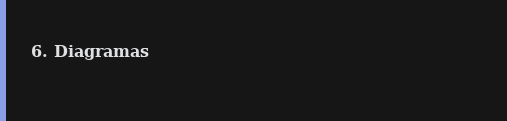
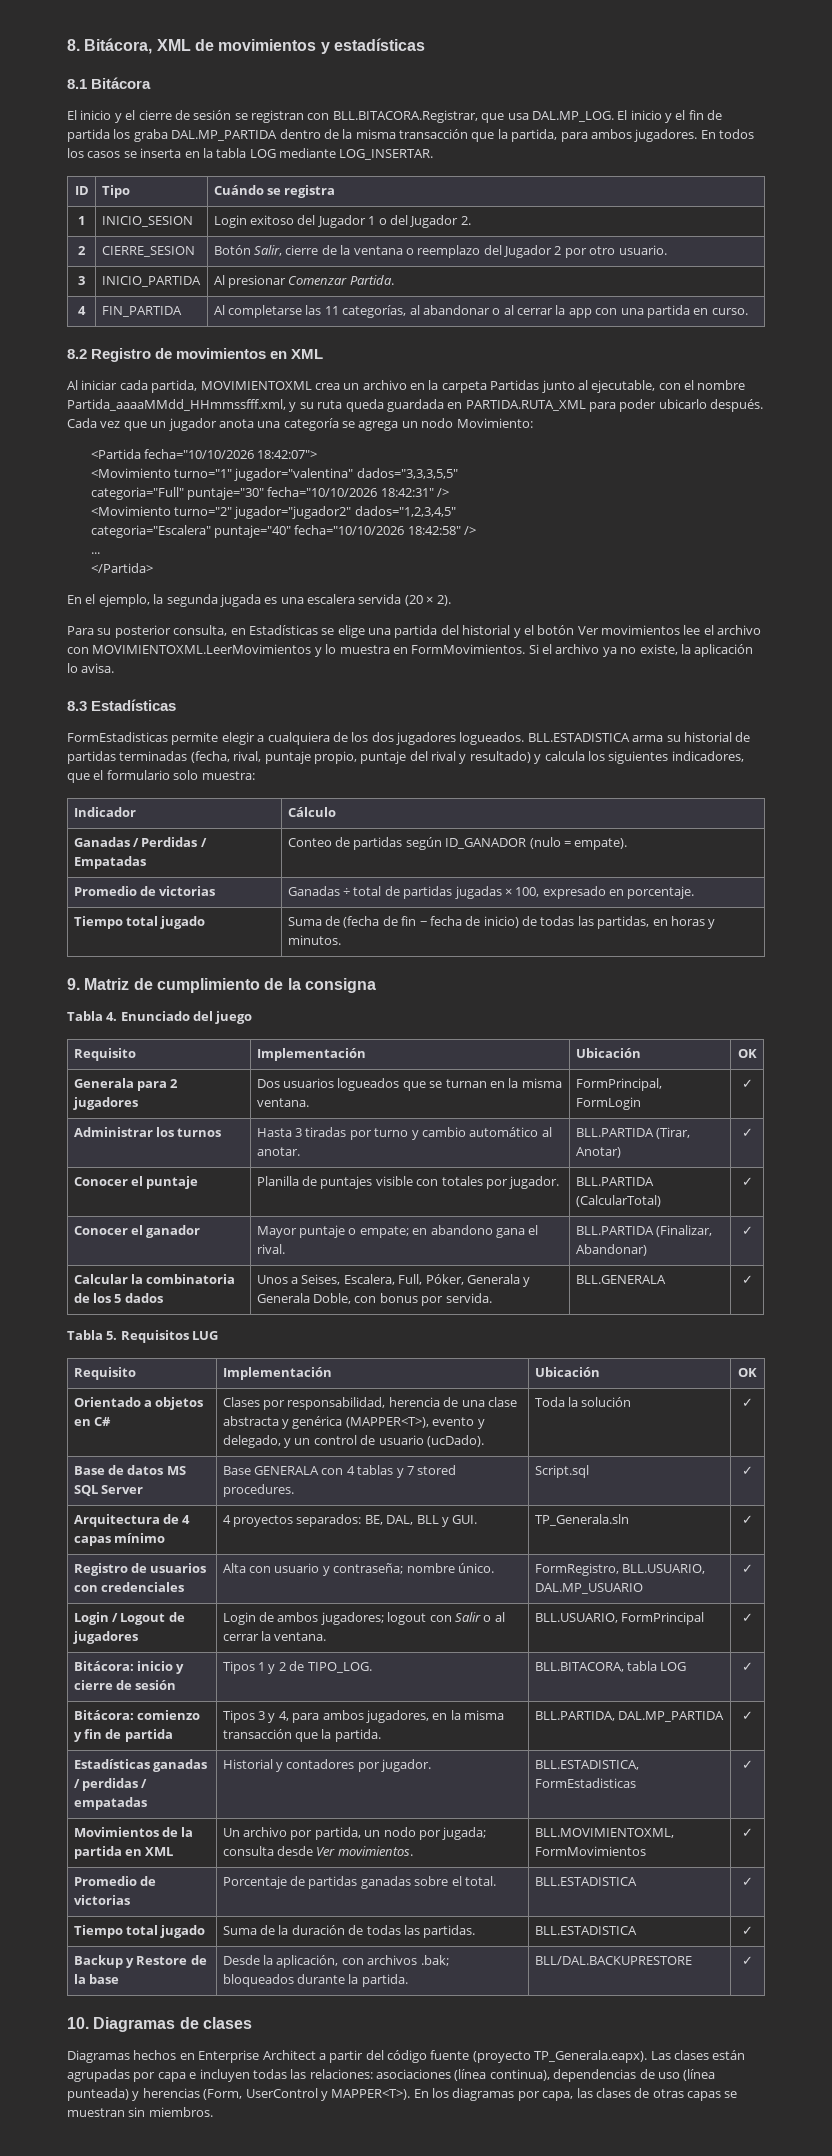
[31,45,149,60] 6. Diagramas -> [67,38,425,54] [67,77,152,89] [67,110,723,123] [67,129,754,142] [67,148,434,160] [74,186,89,195] [101,185,130,198] [213,185,336,198] [78,216,85,225] [101,216,193,227] [213,215,471,228] [78,246,86,255] [101,246,195,257] [213,245,667,258] [78,276,85,285] [101,276,201,287] [213,275,394,288] [78,306,86,315] [101,306,182,317] [213,305,748,318] [67,348,324,362] [67,380,746,393] [67,399,764,412] [67,418,533,431] [90,449,318,459] [90,468,458,481] [90,487,450,500] [90,506,456,519] [90,525,477,538] [90,552,100,554] [90,563,153,573] [67,594,451,607] [67,625,762,638] [67,644,754,657] [67,663,115,673] [67,699,177,711] [67,732,751,745] [67,751,744,764] [67,770,255,783] [73,807,136,817] [287,807,336,817] [73,837,207,847] [73,856,146,869] [287,837,628,850] [73,886,216,896] [287,886,695,899] [73,916,206,929] [287,916,716,929] [287,935,341,945] [67,978,376,993] [67,1011,253,1024] [73,1048,136,1061] [256,1048,366,1061] [575,1048,641,1058] [737,1049,757,1058] [73,1078,179,1091] [72,1097,138,1110] [256,1078,562,1091] [256,1098,309,1107] [575,1078,662,1091] [575,1097,641,1110] [741,1079,753,1088] [73,1127,222,1137] [256,1127,552,1140] [256,1147,300,1156] [575,1127,691,1139] [575,1147,621,1158] [741,1128,753,1137] [73,1176,199,1189] [256,1176,560,1189] [575,1177,654,1186] [575,1195,661,1207] [741,1177,753,1186] [73,1225,201,1238] [256,1225,539,1238] [256,1244,285,1254] [575,1225,713,1237] [575,1244,647,1256] [741,1226,753,1235] [73,1274,236,1284] [73,1293,163,1303] [256,1274,531,1287] [256,1293,492,1306] [575,1275,666,1284] [741,1275,753,1284] [67,1330,219,1343] [73,1367,136,1380] [222,1367,332,1380] [534,1367,600,1377] [738,1368,757,1377] [73,1397,204,1410] [73,1417,112,1426] [222,1397,517,1410] [222,1416,485,1429] [222,1435,484,1448] [534,1397,632,1407] [742,1398,753,1407] [73,1465,186,1475] [73,1485,144,1496] [222,1465,457,1478] [222,1484,294,1497] [534,1465,589,1478] [742,1466,753,1475] [73,1514,191,1527] [73,1533,166,1546] [222,1514,478,1527] [534,1514,629,1526] [742,1515,753,1524] [73,1563,207,1576] [73,1582,185,1592] [222,1563,494,1576] [534,1563,706,1576] [534,1583,643,1594] [742,1564,753,1573] [73,1612,185,1625] [72,1631,138,1644] [222,1612,505,1625] [222,1631,327,1641] [534,1612,705,1625] [742,1613,753,1622] [73,1661,185,1674] [73,1680,177,1690] [222,1661,372,1674] [534,1661,687,1672] [742,1662,753,1671] [73,1710,201,1720] [73,1729,173,1742] [222,1710,505,1723] [222,1729,381,1742] [534,1711,725,1722] [742,1711,753,1720] [73,1759,208,1772] [73,1778,148,1791] [73,1797,147,1810] [222,1759,432,1772] [534,1760,639,1770] [534,1778,636,1788] [742,1760,753,1769] [73,1827,194,1837] [73,1846,174,1859] [222,1827,487,1840] [222,1846,413,1856] [534,1828,674,1838] [534,1846,646,1856] [742,1828,753,1837] [73,1876,157,1886] [73,1895,130,1905] [222,1876,496,1889] [534,1877,637,1886] [742,1877,753,1886] [73,1925,206,1938] [222,1925,476,1938] [534,1926,637,1935] [742,1926,753,1935] [73,1955,207,1968] [73,1974,120,1984] [222,1955,449,1968] [222,1974,408,1987] [534,1956,692,1965] [742,1956,753,1965] [67,2017,252,2032] [67,2050,746,2063] [67,2069,716,2082] [67,2088,738,2101] [67,2107,213,2117] 8. Bitácora, XML de movimientos y estadísticas // 8.1 Bitácora // El inicio y el cierre de sesión se registran con BLL.BITACORA.Registrar, que usa DAL.MP_LOG. El inicio y el fin de partida los graba DAL.MP_PARTIDA dentro de la misma transacción que la partida, para ambos jugadores. En todos los casos se inserta en la tabla LOG mediante LOG_INSERTAR. // ID | Tipo | Cuándo se registra // 1 | INICIO_SESION | Login exitoso del Jugador 1 o del Jugador 2. // 2 | CIERRE_SESION | Botón Salir, cierre de la ventana o reemplazo del Jugador 2 por otro usuario. // 3 | INICIO_PARTIDA | Al presionar Comenzar Partida. // 4 | FIN_PARTIDA | Al completarse las 11 categorías, al abandonar o al cerrar la app con una partida en curso. // 8.2 Registro de movimientos en XML // Al iniciar cada partida, MOVIMIENTOXML crea un archivo en la carpeta Partidas junto al ejecutable, con el nombre Partida_aaaaMMdd_HHmmssfff.xml, y su ruta queda guardada en PARTIDA.RUTA_XML para poder ubicarlo después. Cada vez que un jugador anota una categoría se agrega un nodo Movimiento: // <Partida fecha="10/10/2026 18:42:07"> // <Movimiento turno="1" jugador="valentina" dados="3,3,3,5,5" // categoria="Full" puntaje="30" fecha="10/10/2026 18:42:31" /> // <Movimiento turno="2" jugador="jugador2" dados="1,2,3,4,5" // categoria="Escalera" puntaje="40" fecha="10/10/2026 18:42:58" /> // ... // </Partida> // En el ejemplo, la segunda jugada es una escalera servida (20 × 2). // Para su posterior consulta, en Estadísticas se elige una partida del historial y el botón Ver movimientos lee el archivo con MOVIMIENTOXML.LeerMovimientos y lo muestra en FormMovimientos. Si el archivo ya no existe, la aplicación lo avisa. // 8.3 Estadísticas // FormEstadisticas permite elegir a cualquiera de los dos jugadores logueados. BLL.ESTADISTICA arma su historial de partidas terminadas (fecha, rival, puntaje propio, puntaje del rival y resultado) y calcula los siguientes indicadores, que el formulario solo muestra: // Indicador | Cálculo // Ganadas / Perdidas / Empatadas | Conteo de partidas según ID_GANADOR (nulo = empate). // Promedio de victorias | Ganadas ÷ total de partidas jugadas × 100, expresado en porcentaje. // Tiempo total jugado | Suma de (fecha de fin − fecha de inicio) de todas las partidas, en horas y minutos. // 9. Matriz de cumplimiento de la consigna // Tabla 4. Enunciado del juego // Requisito | Implementación | Ubicación | OK // Generala para 2 jugadores | Dos usuarios logueados que se turnan en la misma ventana. | FormPrincipal, FormLogin | ✓ // Administrar los turnos | Hasta 3 tiradas por turno y cambio automático al anotar. | BLL.PARTIDA (Tirar, Anotar) | ✓ // Conocer el puntaje | Planilla de puntajes visible con totales por jugador. | BLL.PARTIDA (CalcularTotal) | ✓ // Conocer el ganador | Mayor puntaje o empate; en abandono gana el rival. | BLL.PARTIDA (Finalizar, Abandonar) | ✓ // Calcular la combinatoria de los 5 dados | Unos a Seises, Escalera, Full, Póker, Generala y Generala Doble, con bonus por servida. | BLL.GENERALA | ✓ // Tabla 5. Requisitos LUG // Requisito | Implementación | Ubicación | OK // Orientado a objetos en C# | Clases por responsabilidad, herencia de una clase abstracta y genérica (MAPPER<T>), evento y delegado, y un control de usuario (ucDado). | Toda la solución | ✓ // Base de datos MS SQL Server | Base GENERALA con 4 tablas y 7 stored procedures. | Script.sql | ✓ // Arquitectura de 4 capas mínimo | 4 proyectos separados: BE, DAL, BLL y GUI. | TP_Generala.sln | ✓ // Registro de usuarios con credenciales | Alta con usuario y contraseña; nombre único. | FormRegistro, BLL.USUARIO, DAL.MP_USUARIO | ✓ // Login / Logout de jugadores | Login de ambos jugadores; logout con Salir o al cerrar la ventana. | BLL.USUARIO, FormPrincipal | ✓ // Bitácora: inicio y cierre de sesión | Tipos 1 y 2 de TIPO_LOG. | BLL.BITACORA, tabla LOG | ✓ // Bitácora: comienzo y fin de partida | Tipos 3 y 4, para ambos jugadores, en la misma transacción que la partida. | BLL.PARTIDA, DAL.MP_PARTIDA | ✓ // Estadísticas ganadas / perdidas / empatadas | Historial y contadores por jugador. | BLL.ESTADISTICA, FormEstadisticas | ✓ // Movimientos de la partida en XML | Un archivo por partida, un nodo por jugada; consulta desde Ver movimientos. | BLL.MOVIMIENTOXML, FormMovimientos | ✓ // Promedio de victorias | Porcentaje de partidas ganadas sobre el total. | BLL.ESTADISTICA | ✓ // Tiempo total jugado | Suma de la duración de todas las partidas. | BLL.ESTADISTICA | ✓ // Backup y Restore de la base | Desde la aplicación, con archivos .bak; bloqueados durante la partida. | BLL/DAL.BACKUPRESTORE | ✓ // 10. Diagramas de clases // Diagramas hechos en Enterprise Architect a partir del código fuente (proyecto TP_Generala.eapx). Las clases están agrupadas por capa e incluyen todas las relaciones: asociaciones (línea continua), dependencias de uso (línea punteada) y herencias (Form, UserControl y MAPPER<T>). En los diagramas por capa, las clases de otras capas se muestran sin miembros.

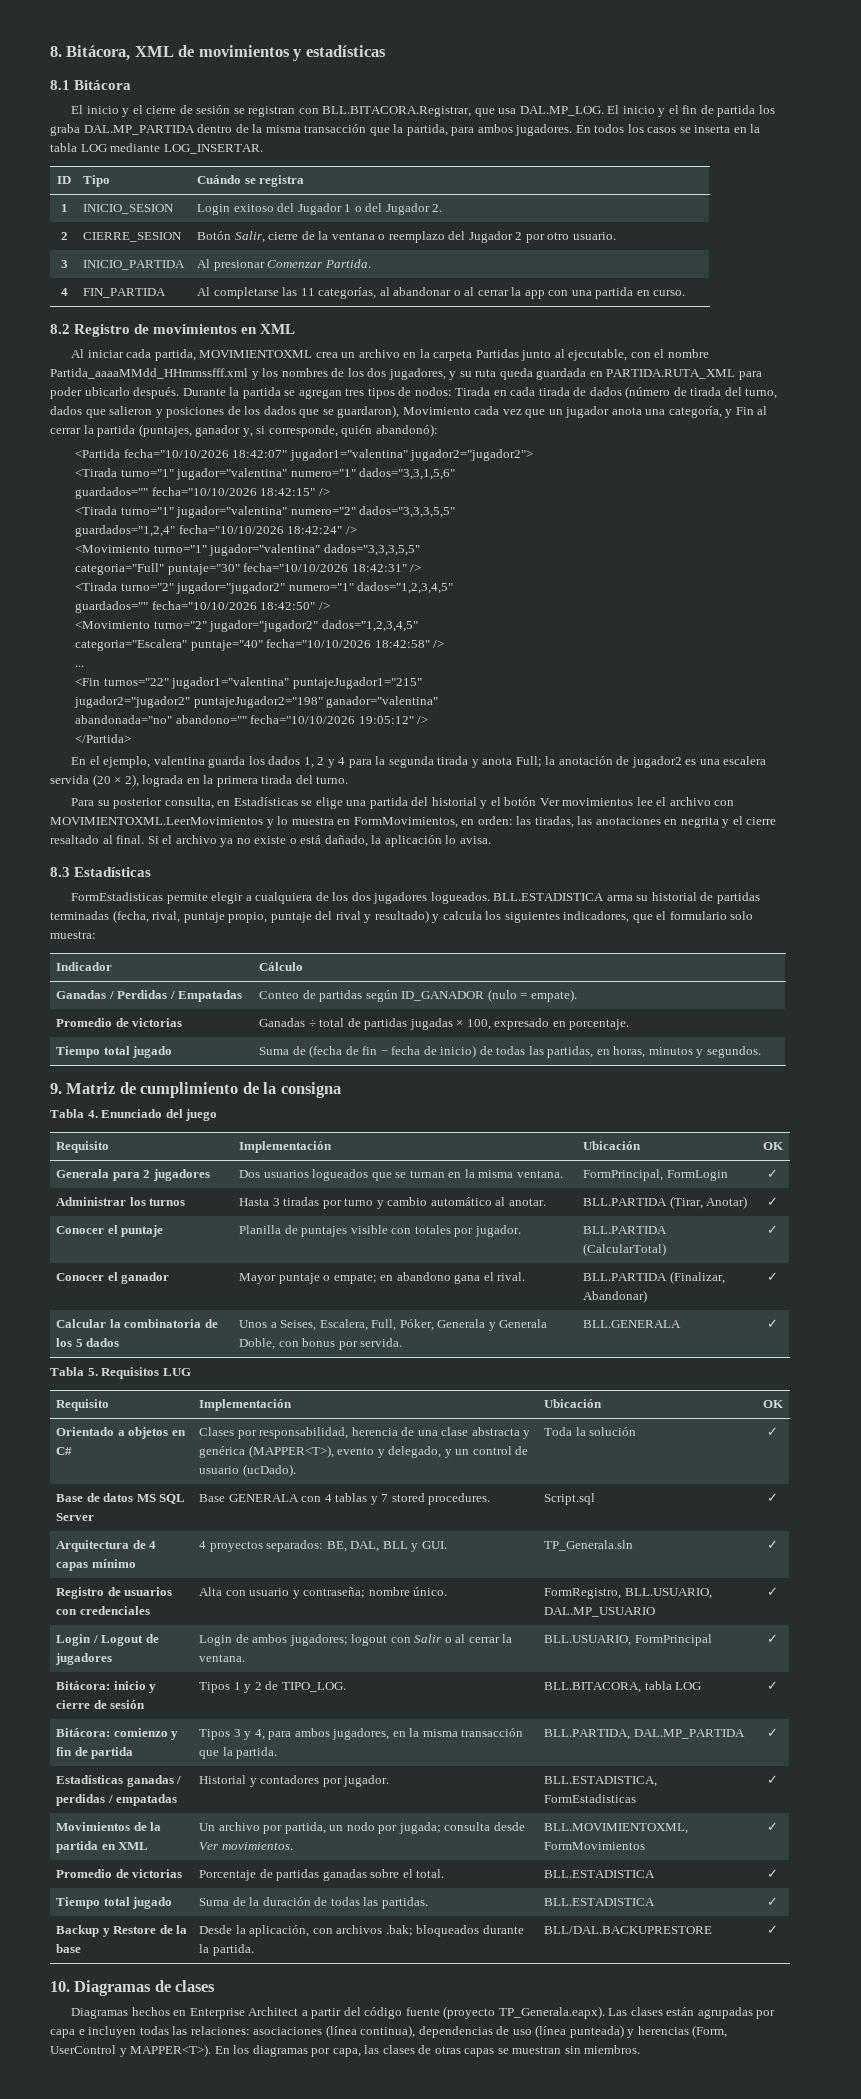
[67,399,286,411] Partida_aaaaMMdd_HHmmssfff.xml, -> [50,368,446,380] Partida_aaaaMMdd_HHmmssfff.xml y los nombres de los dos jugadores,
[67,418,97,428] Cada -> [182,386,778,399] [50,405,500,418] Durante la partida se agregan tres tipos de nodos: Tirada en cada tirada de dados (número de tirada del turno, dados que salieron y posiciones de los dados que se guardaron), Movimiento cada
[283,418,533,431] [90,449,318,459] categoría se agrega un nodo Movimiento: // <Partida fecha="10/10/2026 18:42:07"> -> [668,406,768,418] [50,424,438,437] [75,449,534,461] [75,468,456,480] [75,487,330,499] [75,506,456,518] [75,525,357,537] categoría, y Fin al cerrar la partida (puntajes, ganador y, si corresponde, quién abandonó): // <Partida fecha="10/10/2026 18:42:07" jugador1="valentina" jugador2="jugador2"> // <Tirada turno="1" jugador="valentina" numero="1" dados="3,3,1,5,6" // guardados="" fecha="10/10/2026 18:42:15" /> // <Tirada turno="1" jugador="valentina" numero="2" dados="3,3,3,5,5" // guardados="1,2,4" fecha="10/10/2026 18:42:24" />
(450, 492) none -> [75,582,454,594] [75,601,330,613] // <Tirada turno="2" jugador="jugador2" numero="1" dados="1,2,3,4,5" // guardados="" fecha="10/10/2026 18:42:50" />
[90,563,153,573] [67,594,261,607] </Partida> // En el ejemplo, la segunda jugada -> [75,677,422,689] [74,696,439,708] [75,715,429,724] [75,734,132,743] [71,756,682,768] <Fin turnos="22" jugador1="valentina" puntajeJugador1="215" // jugador2="jugador2" puntajeJugador2="198" ganador="valentina" // abandonada="no" abandono="" fecha="10/10/2026 19:05:12" /> // </Partida> // En el ejemplo, valentina guarda los dados 1, 2 y 4 para la segunda tirada y anota Full; la anotación de jugador2
[436,595,451,606] 2). -> [124,774,349,787] 2), lograda en la primera tirada del turno.
[411,644,526,654] FormMovimientos. -> [353,816,777,828] [50,835,145,844] FormMovimientos, en orden: las tiradas, las anotaciones en negrita y el cierre resaltado al final.
[639,644,678,655] existe, -> [254,835,368,847] existe o está dañado,
[670,916,716,929] [287,935,341,945] horas y minutos. -> [613,1046,761,1058] horas, minutos y segundos.

